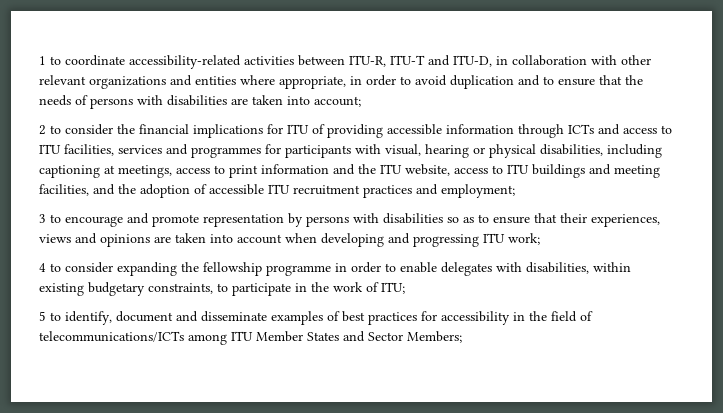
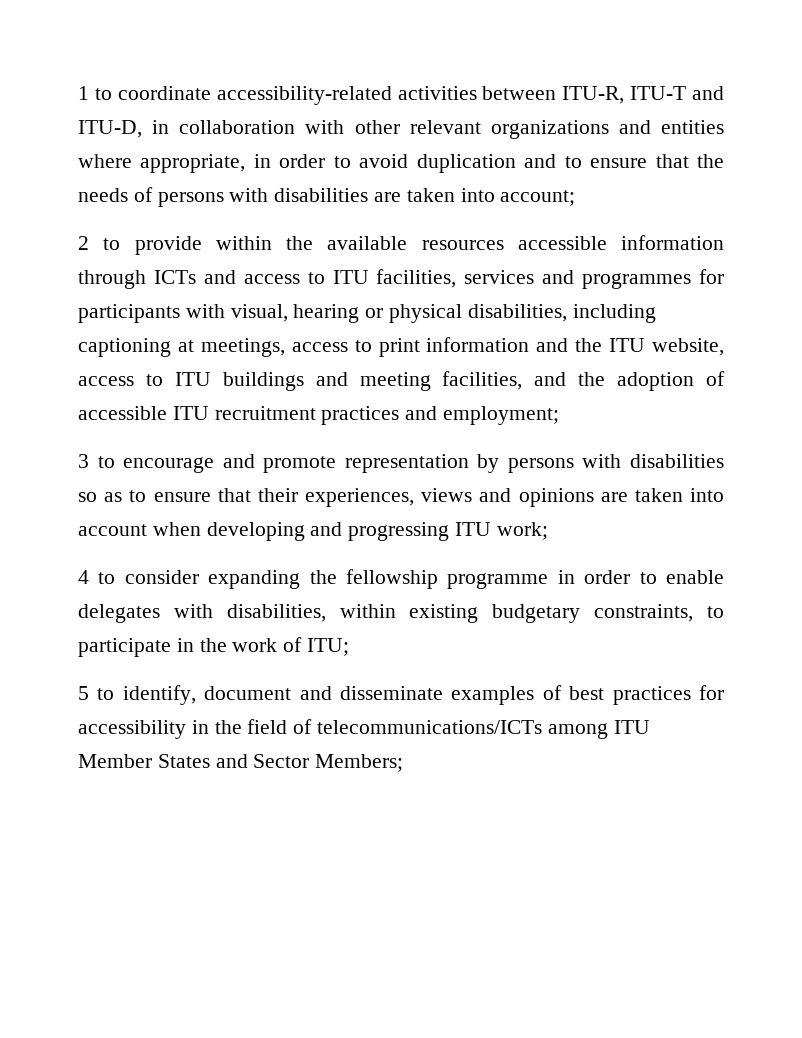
[65,124,383,138] consider the financial implications for ITU of providing -> [134,236,504,255] provide within the available resources

